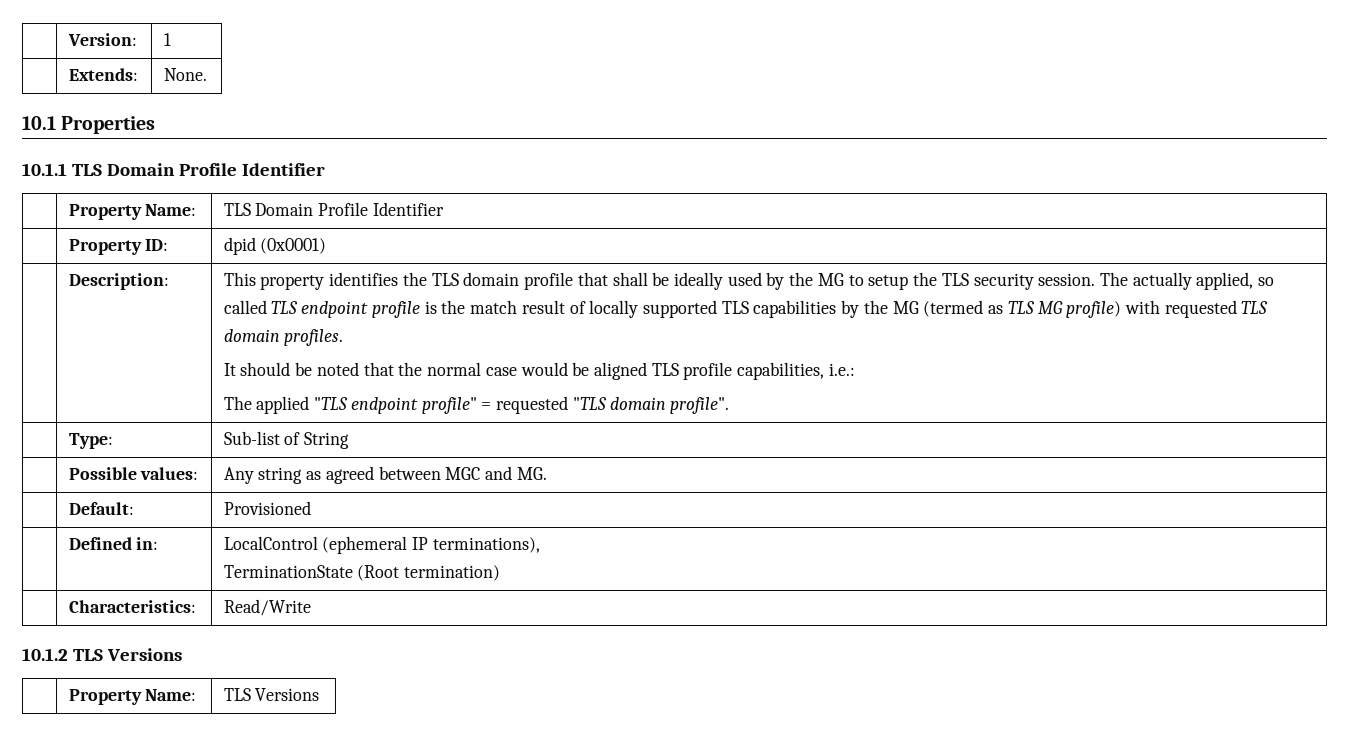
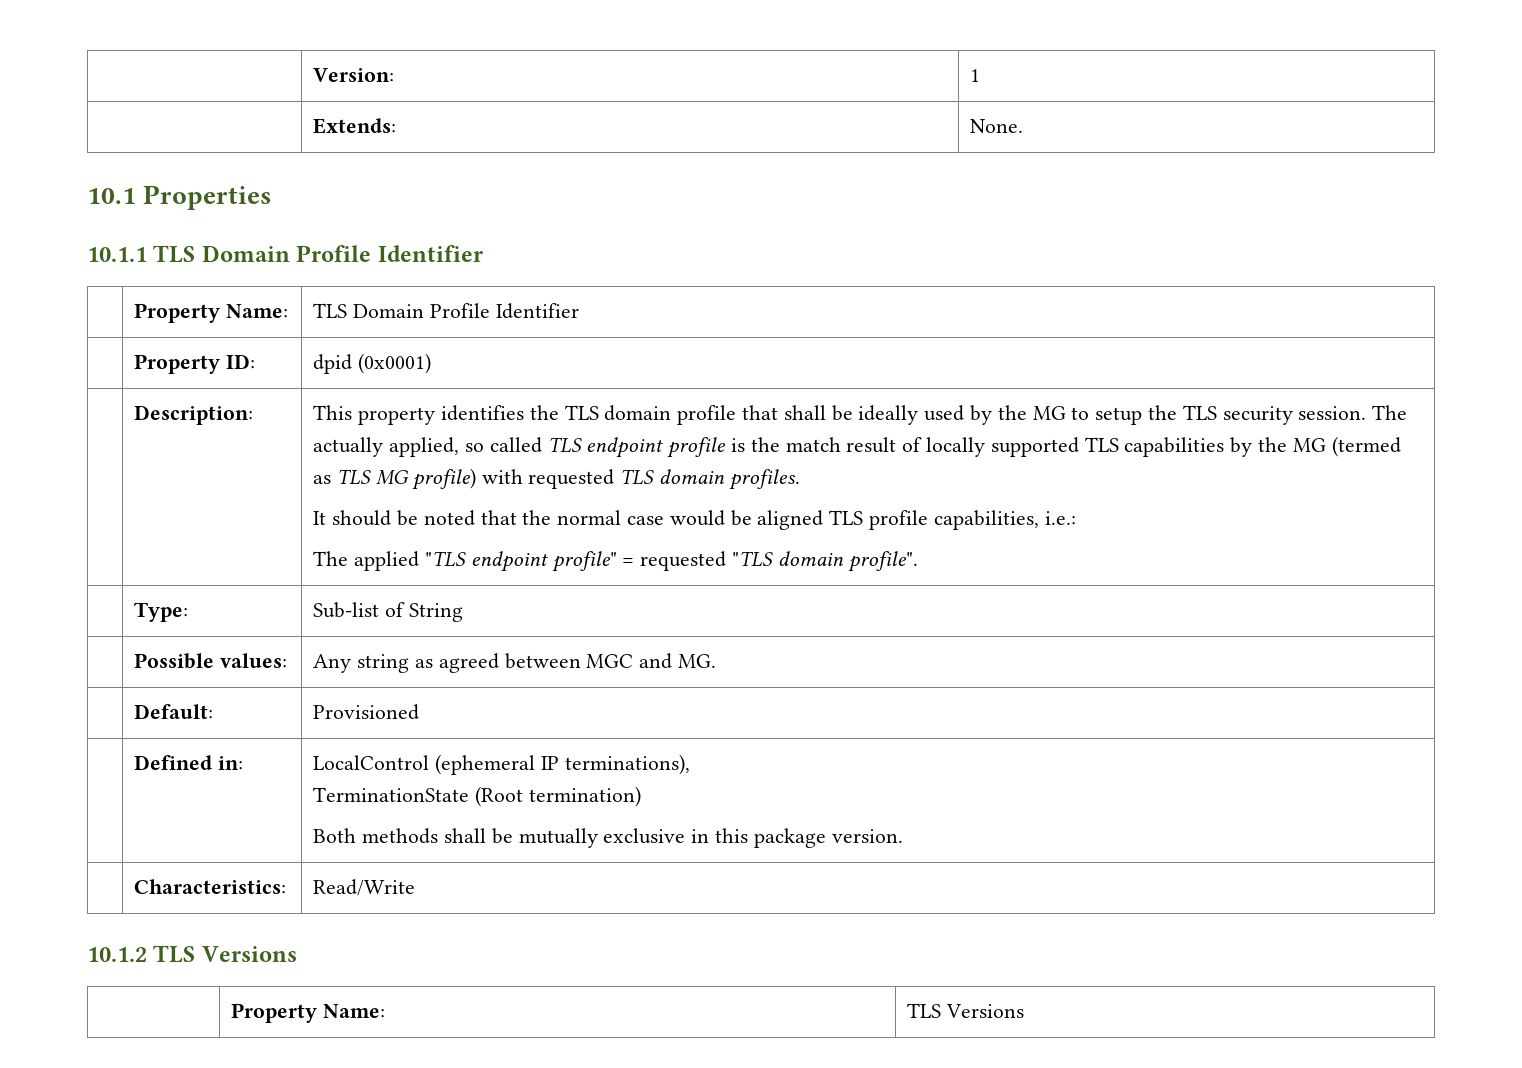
(501, 573) none -> [313,828,903,848] // Both methods shall be mutually exclusive in this package version.

